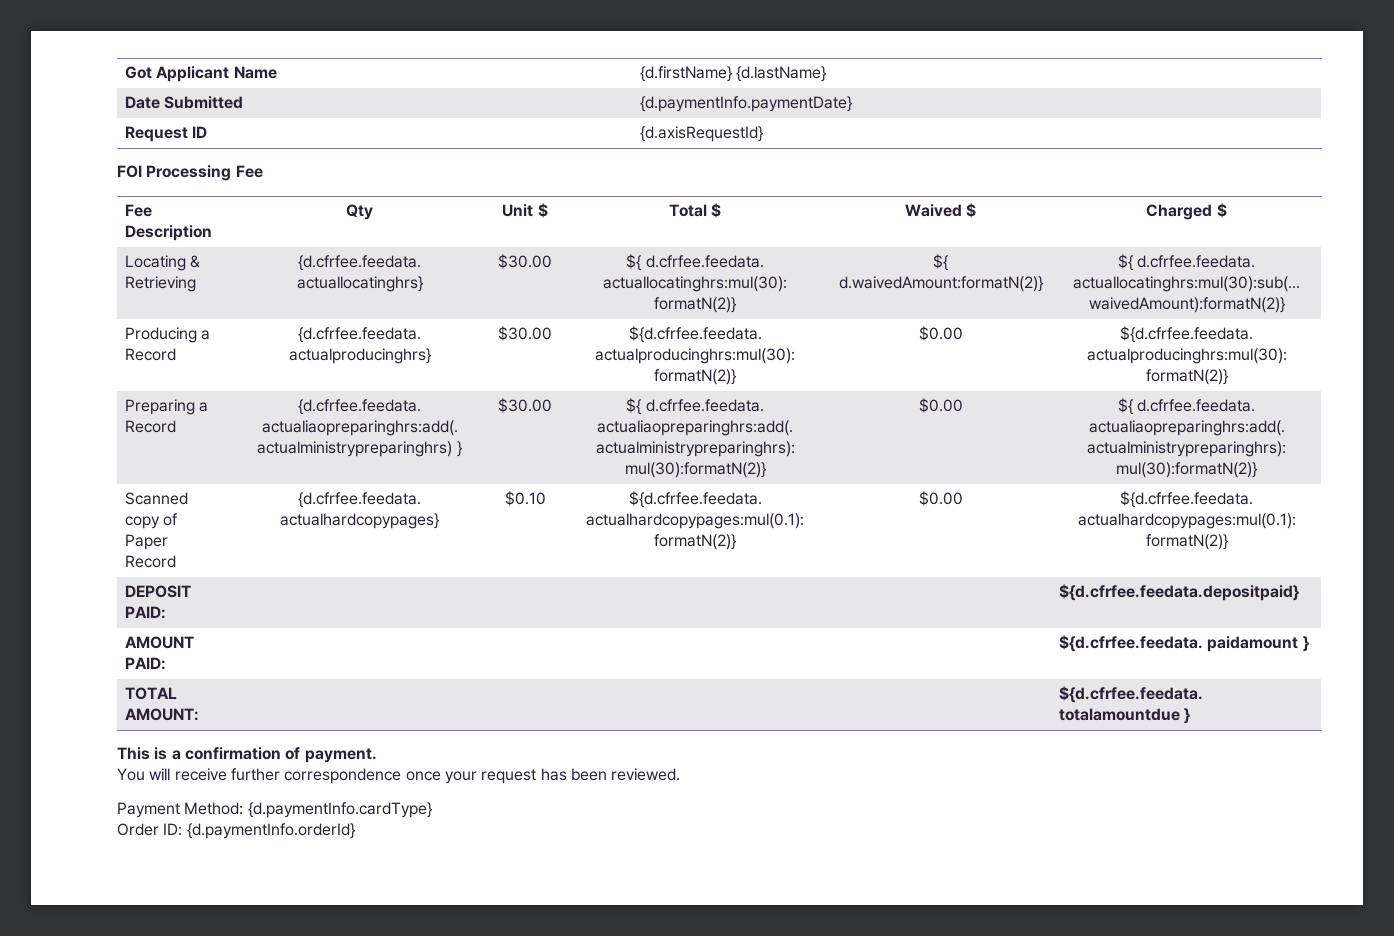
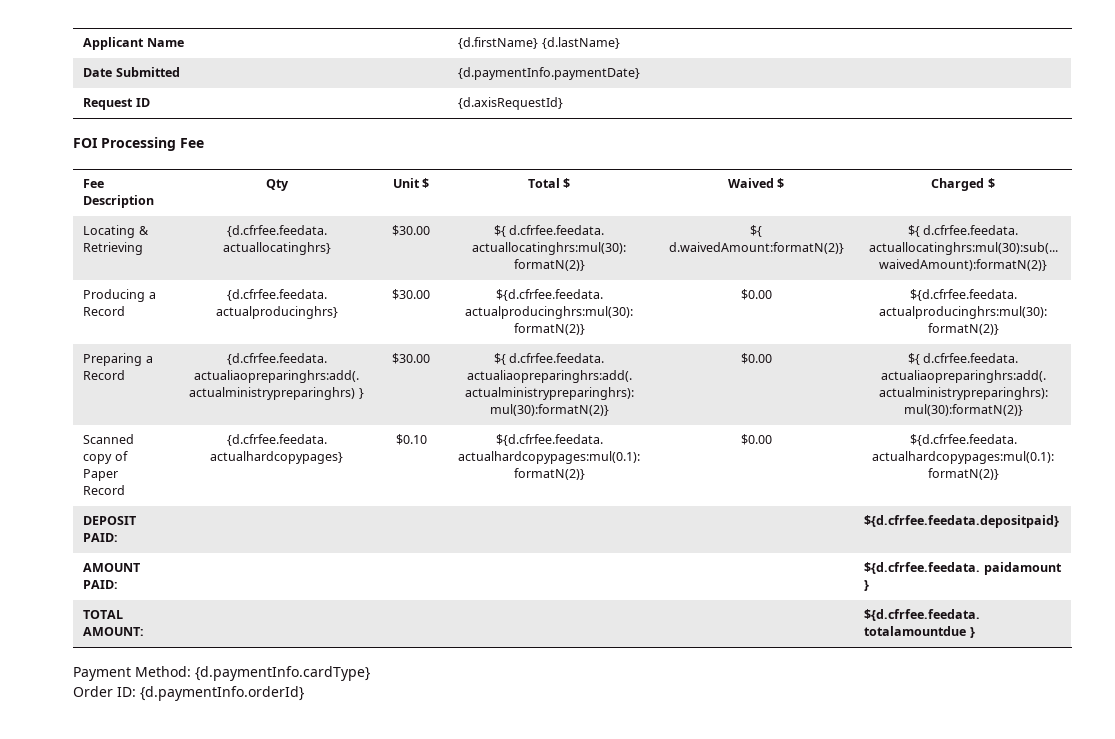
[124,66,152,79] Got -> (83, 43) none
[117,747,377,763] [117,768,681,784] // This is a confirmation of payment. // You will receive further correspondence once your request has been reviewed. -> (975, 632) none

